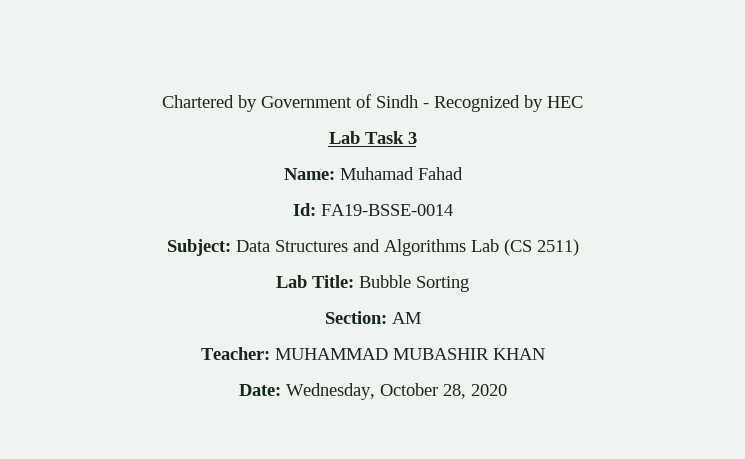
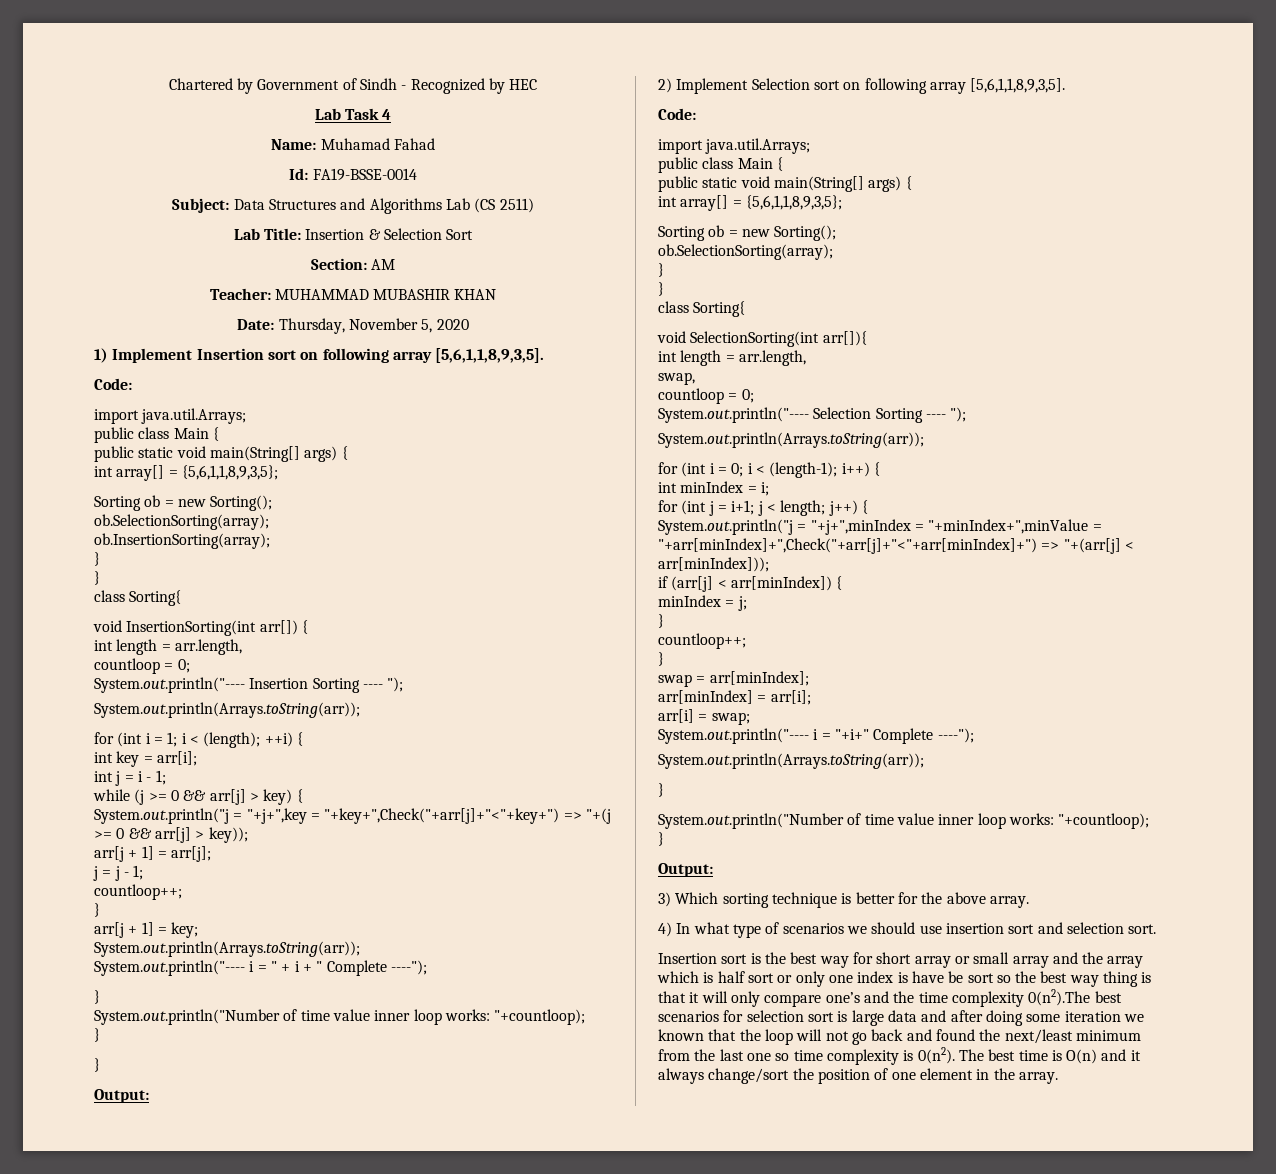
[407,132,417,144] 3 -> [382,109,392,120] 4
[359,275,469,292] Bubble Sorting -> [305,228,474,240] Insertion & Selection Sort
[285,383,507,400] Wednesday, October 28, 2020 -> [278,318,469,334] [94,348,545,363] [94,378,132,390] [94,408,247,424] [94,427,219,443] [94,446,348,462] [94,465,278,481] [94,495,273,511] [94,514,269,530] [94,533,270,549] [94,552,100,566] [94,571,100,585] [94,590,182,606] [93,620,308,636] [94,639,242,655] [94,658,190,674] [94,677,404,693] [94,702,360,718] [94,732,303,748] [94,751,197,767] [94,770,166,786] [93,789,303,805] [94,808,611,824] [94,827,248,843] [94,846,212,862] [93,865,144,881] [94,884,182,900] [94,903,100,917] [94,922,199,938] [94,941,360,957] [94,960,427,976] [94,990,100,1004] [94,1009,586,1025] [94,1028,100,1042] [94,1058,100,1072] [94,1089,149,1103] [658,78,1066,94] [658,108,696,120] [658,138,811,154] [658,157,783,173] [658,176,912,192] [658,195,842,211] [658,225,837,241] [658,244,833,260] [658,263,664,277] [658,282,664,296] [658,301,746,317] [657,331,867,347] [658,350,806,366] [658,372,695,385] [658,388,754,404] [658,407,967,423] [658,432,924,448] [658,462,880,478] [658,481,769,496] [658,500,868,516] [658,519,1102,535] [658,538,1134,554] [658,557,769,572] [658,576,843,592] [658,595,747,611] [658,614,664,628] [658,633,746,649] [658,652,664,666] [658,671,809,687] [658,690,811,705] [658,709,750,725] [658,728,974,744] [658,753,924,769] [658,783,664,797] [658,813,1150,829] [658,832,664,846] [658,863,713,877] [658,892,1029,908] [658,922,1157,938] [658,952,1144,968] [657,971,1152,987] [658,989,1122,1007] [658,1010,1144,1026] [658,1029,1141,1045] [658,1047,1141,1065] [658,1068,1058,1084] Thursday, November 5, 2020 // 1) Implement Insertion sort on following array [5,6,1,1,8,9,3,5]. // Code: // import java.util.Arrays; // public class Main { // public static void main(String[] args) { // int array[] = {5,6,1,1,8,9,3,5}; // Sorting ob = new Sorting(); // ob.SelectionSorting(array); // ob.InsertionSorting(array); // } // } // class Sorting{ // void InsertionSorting(int arr[]) { // int length = arr.length, // countloop = 0; // System.out.println("---- Insertion Sorting ---- "); // System.out.println(Arrays.toString(arr)); // for (int i = 1; i < (length); ++i) { // int key = arr[i]; // int j = i - 1; // while (j >= 0 && arr[j] > key) { // System.out.println("j = "+j+",key = "+key+",Check("+arr[j]+"<"+key+") => "+(j >= 0 && arr[j] > key)); // arr[j + 1] = arr[j]; // j = j - 1; // countloop++; // } // arr[j + 1] = key; // System.out.println(Arrays.toString(arr)); // System.out.println("---- i = " + i + " Complete ----"); // } // System.out.println("Number of time value inner loop works: "+countloop); // } // } // Output: // 2) Implement Selection sort on following array [5,6,1,1,8,9,3,5]. // Code: // import java.util.Arrays; // public class Main { // public static void main(String[] args) { // int array[] = {5,6,1,1,8,9,3,5}; // Sorting ob = new Sorting(); // ob.SelectionSorting(array); // } // } // class Sorting{ // void SelectionSorting(int arr[]){ // int length = arr.length, // swap, // countloop = 0; // System.out.println("---- Selection Sorting ---- "); // System.out.println(Arrays.toString(arr)); // for (int i = 0; i < (length-1); i++) { // int minIndex = i; // for (int j = i+1; j < length; j++) { // System.out.println("j = "+j+",minIndex = "+minIndex+",minValue = "+arr[minIndex]+",Check("+arr[j]+"<"+arr[minIndex]+") => "+(arr[j] < arr[minIndex])); // if (arr[j] < arr[minIndex]) { // minIndex = j; // } // countloop++; // } // swap = arr[minIndex]; // arr[minIndex] = arr[i]; // arr[i] = swap; // System.out.println("---- i = "+i+" Complete ----"); // System.out.println(Arrays.toString(arr)); // } // System.out.println("Number of time value inner loop works: "+countloop); // } // Output: // 3) Which sorting technique is better for the above array. // 4) In what type of scenarios we should use insertion sort and selection sort. // Insertion sort is the best way for short array or small array and the array which is half sort or only one index is have be sort so the best way thing is that it will only compare one’s and the time complexity 0(n2).The best scenarios for selection sort is large data and after doing some iteration we known that the loop will not go back and found the next/least minimum from the last one so time complexity is 0(n2). The best time is O(n) and it always change/sort the position of one element in the array.

